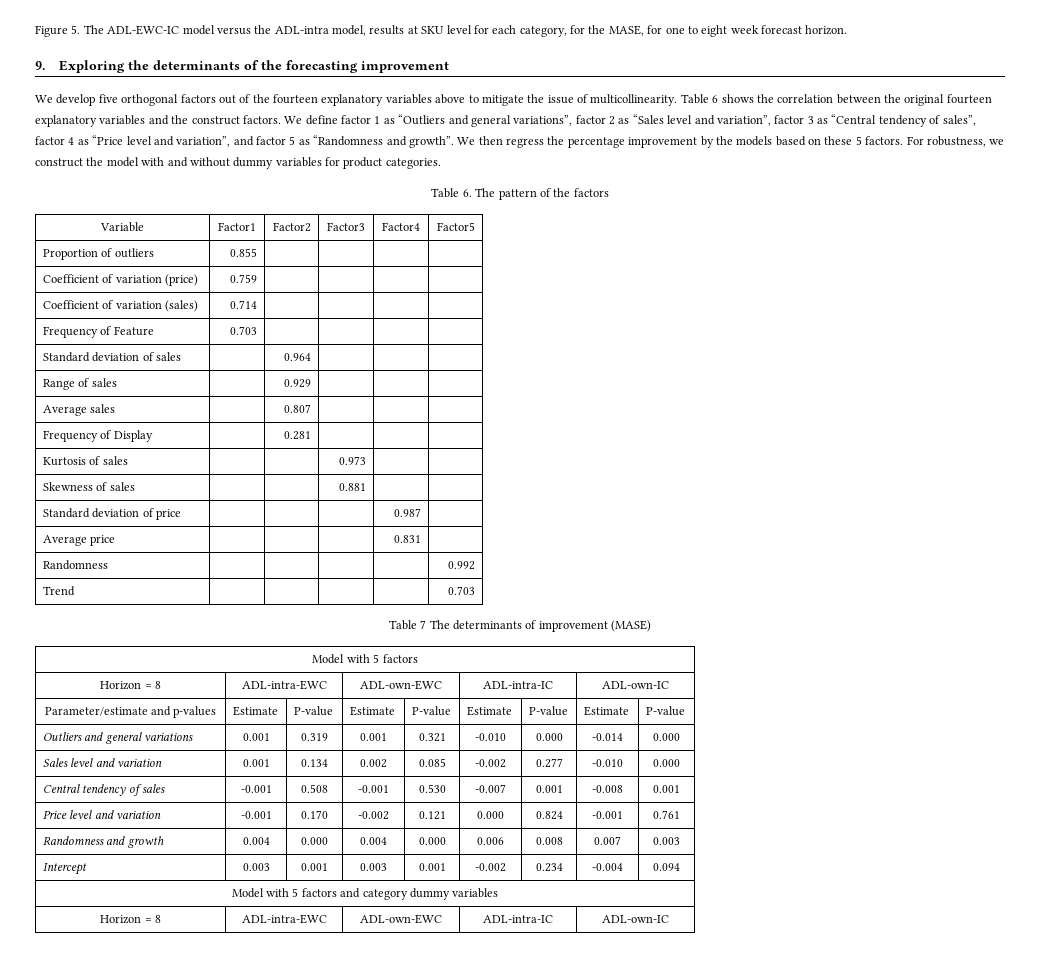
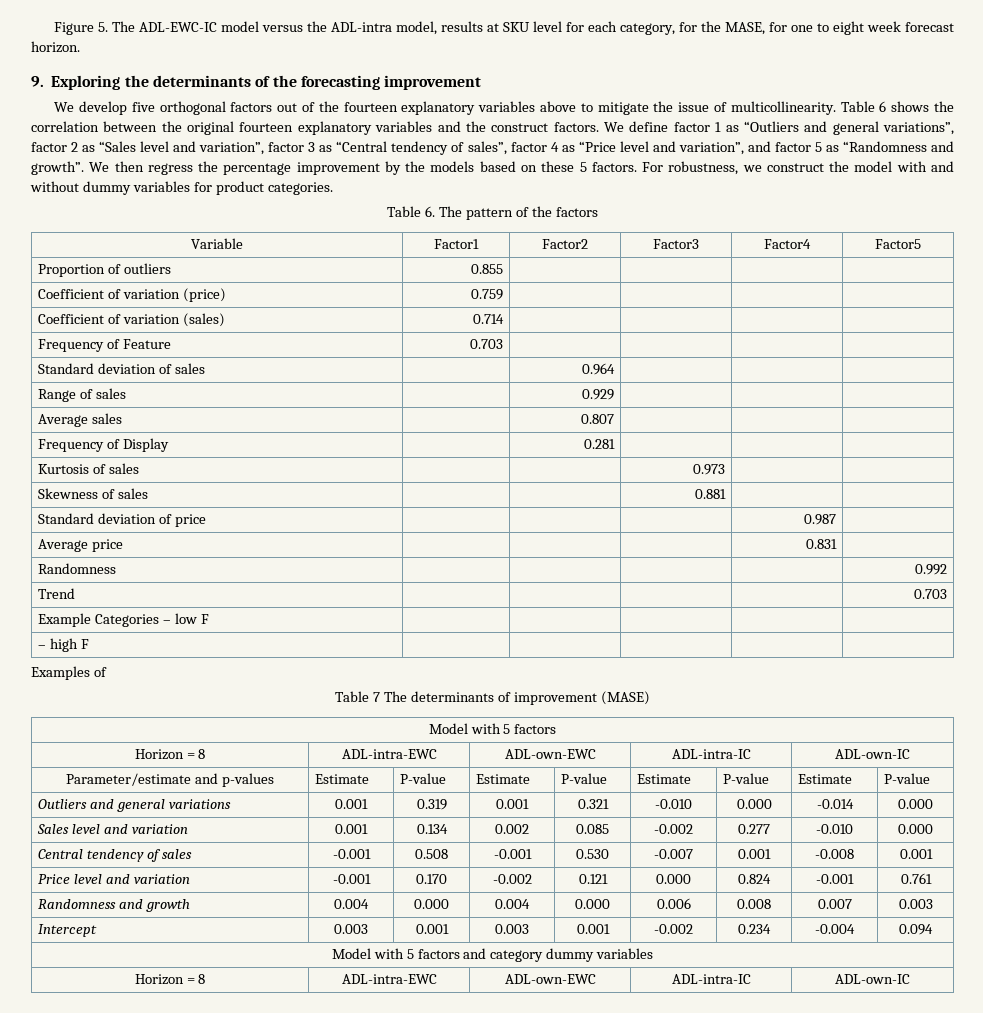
(476, 590) none -> [38,613,209,627] [38,638,90,652] [31,666,107,680] // Example Categories – low F | | | | | // – high F | | | | | // Examples of

